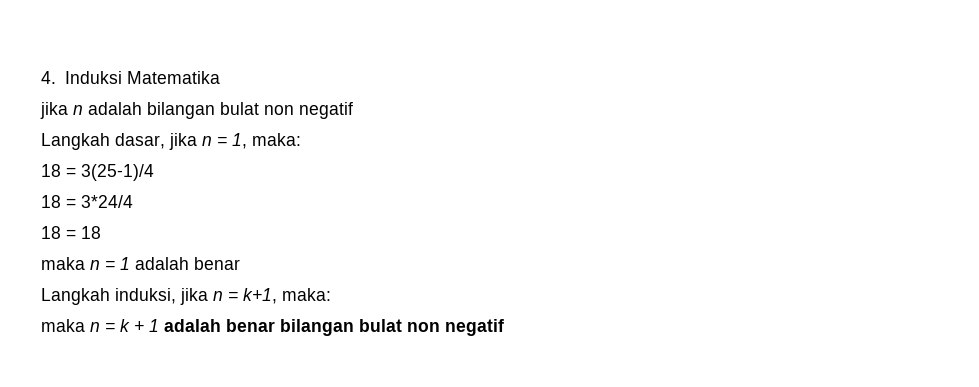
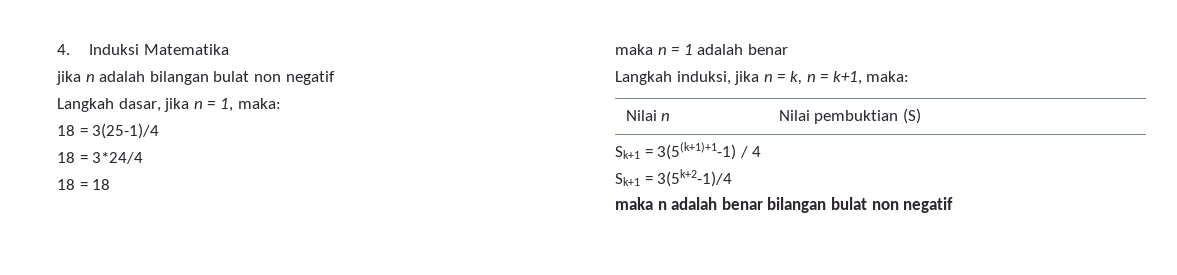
(238, 296) none -> [789,71,830,85] k, n =
[41,319,159,332] // maka n = k + 1 -> [625,110,671,121] [778,108,921,124] [615,142,762,160] [615,169,733,187] [615,197,667,210] // Nilai n | Nilai pembuktian (S) // Sk+1 = 3(5(k+1)+1-1) / 4 // Sk+1 = 3(5k+2-1)/4 // maka n

